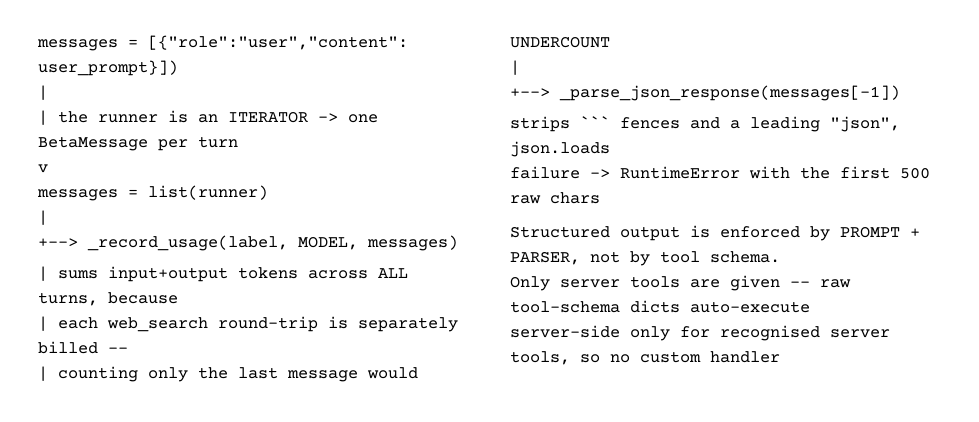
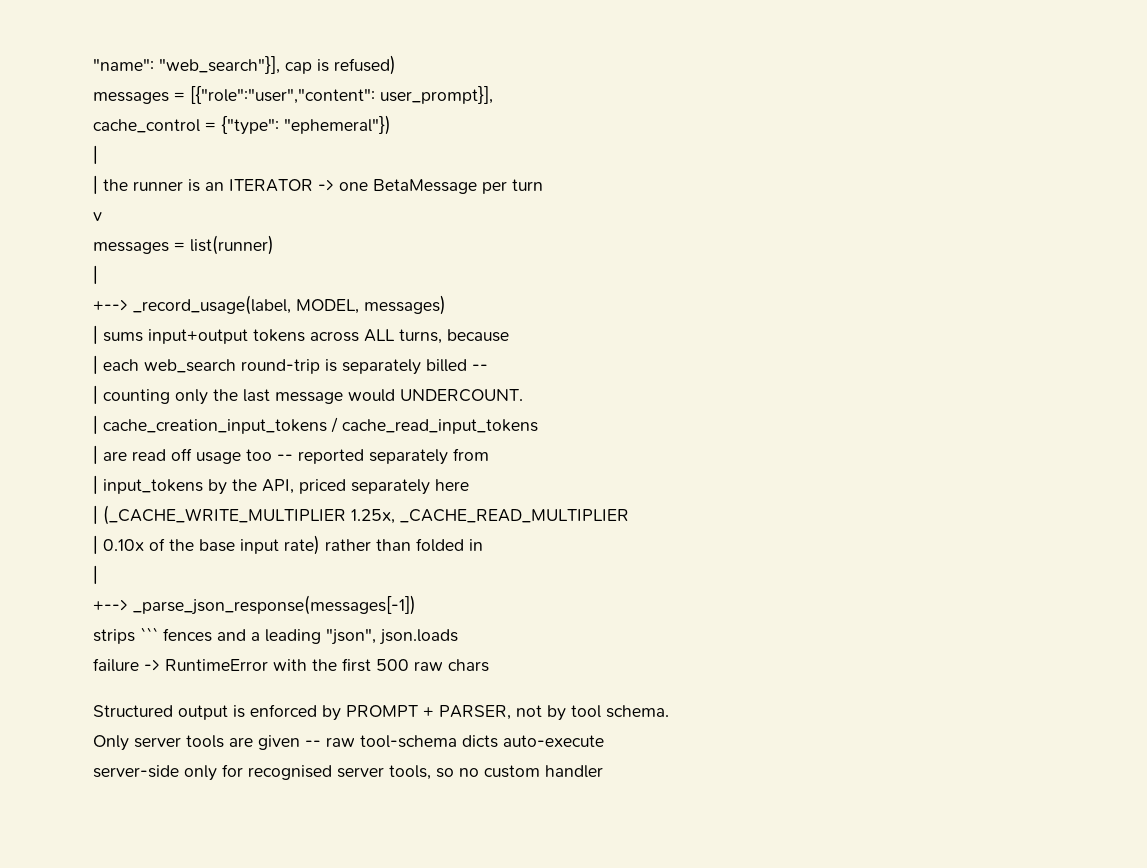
[37,35,408,51] [38,60,178,76] messages = [{"role":"user","content": user_prompt}]) -> [93,55,396,75] [93,86,493,104] [93,115,391,135] "name": "web_search"}], cap is refused) // messages = [{"role":"user","content": user_prompt}], // cache_control = {"type": "ephemeral"})
[510,36,610,48] UNDERCOUNT -> [400,389,523,402] [93,415,538,434] [93,445,489,465] [93,475,469,495] [93,505,629,525] [93,535,483,555] UNDERCOUNT. // | cache_creation_input_tokens / cache_read_input_tokens // | are read off usage too -- reported separately from // | input_tokens by the API, priced separately here // | (_CACHE_WRITE_MULTIPLIER 1.25x, _CACHE_READ_MULTIPLIER // | 0.10x of the base input rate) rather than folded in

